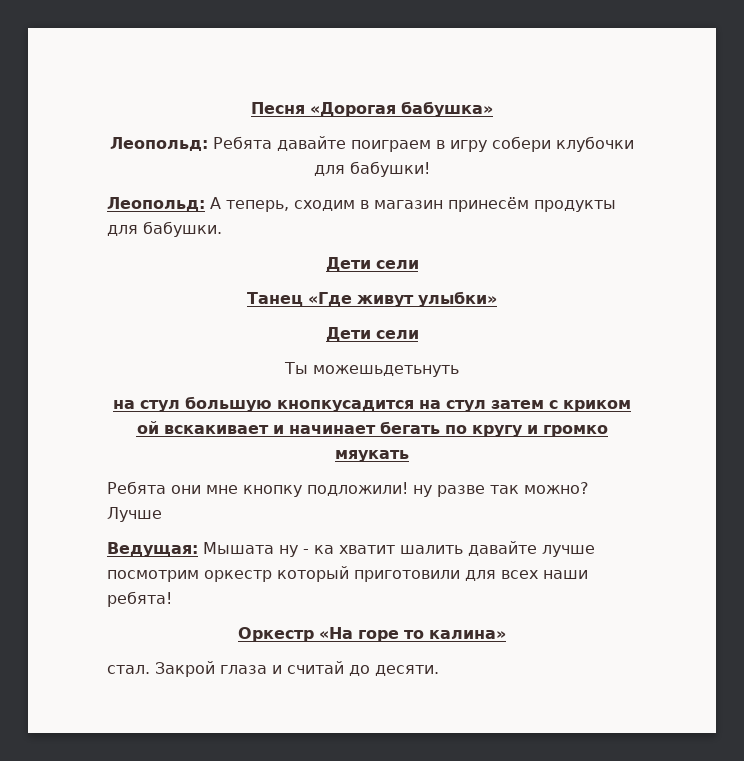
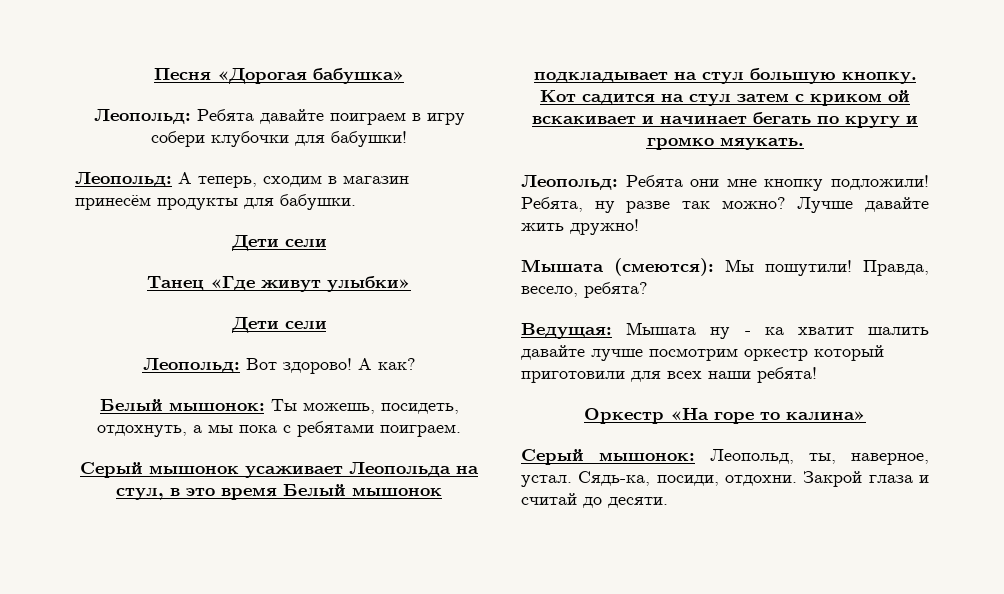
[284,362,459,377] [113,396,414,412] Ты можешьдетьнуть // на стул большую кнопкусадится -> [142,358,416,374] [99,399,459,414] [97,421,461,437] [80,462,479,478] [116,484,442,500] [533,68,917,84] [540,90,655,105] Леопольд: Вот здорово! А как? // Белый мышонок: Ты можешь, посидеть, отдохнуть, а мы пока с ребятами поиграем. // Серый мышонок усаживает Леопольда на стул, в это время Белый мышонок подкладывает на стул большую кнопку. Кот садится
[335,450,409,462] мяукать // -> [719,137,804,150] [521,175,618,190] мяукать. // Леопольд:
(408, 489) none -> [521,197,583,212] Ребята,
(162, 514) none -> [865,197,929,212] [521,219,639,235] [521,258,929,276] [521,282,648,298] давайте жить дружно! // Мышата (смеются): Мы пошутили! Правда, весело, ребята?
[107,665,150,674] стал. -> [521,449,929,465] [521,471,797,487] Серый мышонок: Леопольд, ты, наверное, устал. Сядь-ка, посиди, отдохни.

